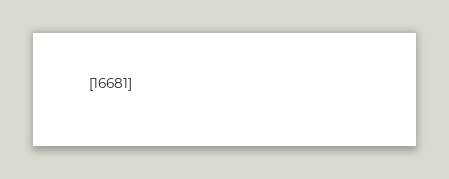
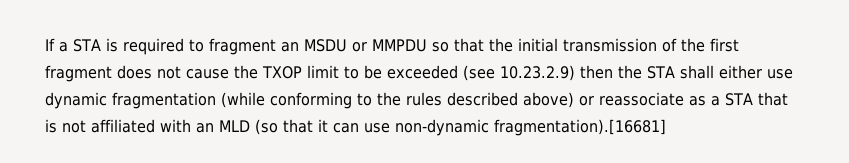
[89,78,132,91] [16681] -> [45,38,739,55] [45,65,793,82] [45,92,788,109] [45,119,666,136] If a STA is required to fragment an MSDU or MMPDU so that the initial transmission of the first fragment does not cause the TXOP limit to be exceeded (see 10.23.2.9) then the STA shall either use dynamic fragmentation (while conforming to the rules described above) or reassociate as a STA that is not affiliated with an MLD (so that it can use non-dynamic fragmentation).[16681]

